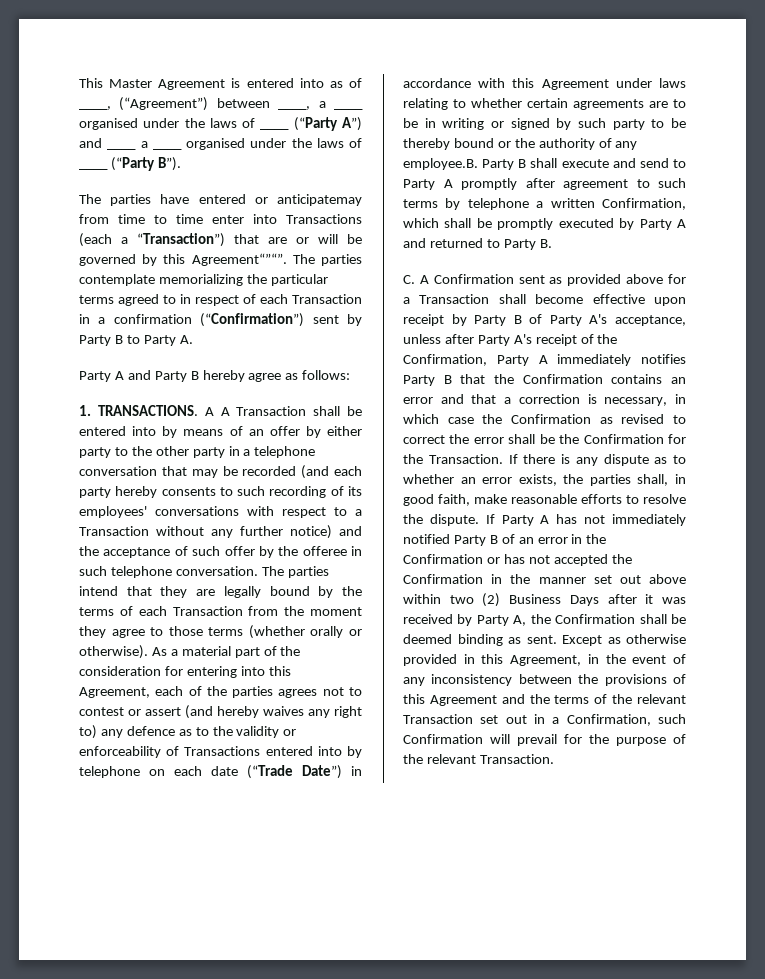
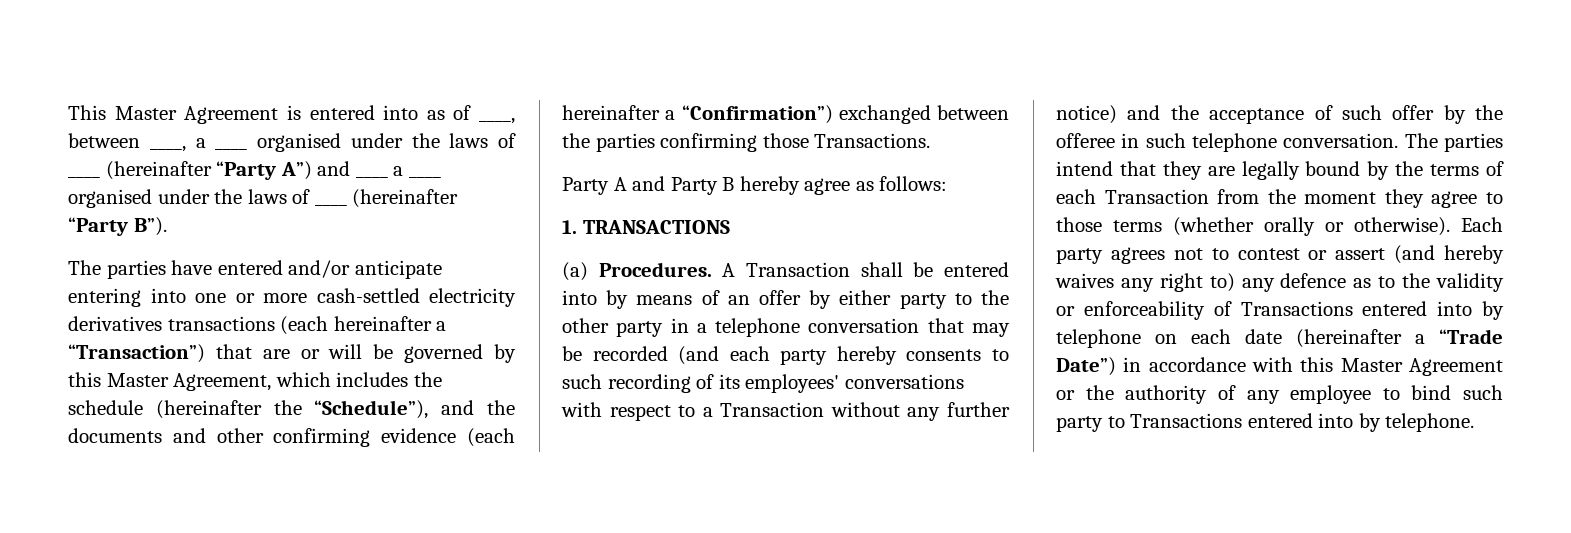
[119,97,209,111] (“Agreement”) -> (515, 121) none
[293,117,338,131] (“Party -> [105,161,277,180] (hereinafter “Party
[110,157,155,171] (“Party -> [352,189,459,208] [68,217,128,236] (hereinafter “Party
[254,194,362,206] [79,214,362,224] [79,233,112,247] or anticipatemay from time to time enter into Transactions (each -> [288,260,442,279] [68,288,516,307] [68,316,432,335] and/or anticipate entering into one or more cash-settled electricity derivatives transactions (each hereinafter
[191,253,362,266] [79,274,328,286] [79,294,362,306] [79,313,362,327] [79,335,193,346] Agreement“”“”. The parties contemplate memorializing the particular terms agreed to in respect of each Transaction in a confirmation (“Confirmation”) sent by Party B to Party A. -> [106,372,442,391] [68,400,515,419] [68,428,515,447] [562,105,1009,124] [562,133,931,152] Master Agreement, which includes the schedule (hereinafter the “Schedule”), and the documents and other confirming evidence (each hereinafter a “Confirmation”) exchanged between the parties confirming those Transactions.
[97,405,214,416] TRANSACTIONS. A -> [582,220,730,234] [562,262,712,281] TRANSACTIONS // (a) Procedures.
[151,646,301,658] [79,666,291,678] [79,686,274,698] As a material part of the consideration for entering into this Agreement, each of the parties -> [1461,217,1503,232] [1056,248,1103,264] Each party
[247,765,293,779] (“Trade -> [1296,329,1503,348] (hereinafter a “Trade
[541,78,686,90] [403,98,686,110] [403,118,686,130] [403,138,494,150] Agreement under laws relating to whether certain agreements are to be in writing or signed by such party to be thereby bound -> [1340,358,1503,376] Master Agreement
[403,158,686,170] [403,178,686,190] [403,198,686,210] [403,218,686,230] [403,238,552,250] [403,274,686,286] [403,294,686,306] [403,314,686,326] [403,334,618,346] [403,354,686,366] [403,374,686,386] [403,394,686,406] [403,414,686,424] [403,434,686,444] [403,454,686,466] [403,474,686,486] [403,494,686,506] [403,514,686,526] [403,534,607,546] [403,554,632,566] [403,574,686,584] [403,593,686,607] [403,614,686,626] [403,634,686,646] [403,654,686,666] [403,674,686,686] [403,694,686,706] [403,714,686,726] [403,734,686,746] [403,754,554,764] employee.B. Party B shall execute and send to Party A promptly after agreement to such terms by telephone a written Confirmation, which shall be promptly executed by Party A and returned to Party B. // C. A Confirmation sent as provided above for a Transaction shall become effective upon receipt by Party B of Party A's acceptance, unless after Party A's receipt of the Confirmation, Party A immediately notifies Party B that the Confirmation contains an error and that a correction is necessary, in which case the Confirmation as revised to correct the error shall be the Confirmation for the Transaction. If there is any dispute as to whether an error exists, the parties shall, in good faith, make reasonable efforts to resolve the dispute. If Party A has not immediately notified Party B of an error in the Confirmation or has not accepted the Confirmation in the manner set out above within two (2) Business Days after it was received by Party A, the Confirmation shall be deemed binding as sent. Except as otherwise provided in this Agreement, in the event of any inconsistency between the provisions of this Agreement and the terms of the relevant Transaction set out in a Confirmation, such Confirmation will prevail for the purpose of the relevant Transaction. -> [1290,385,1503,404] [1056,413,1475,432] employee to bind such party to Transactions entered into by telephone.

